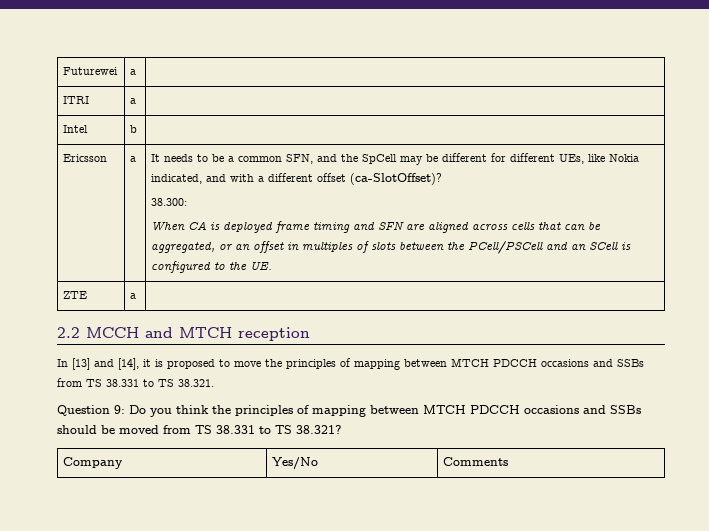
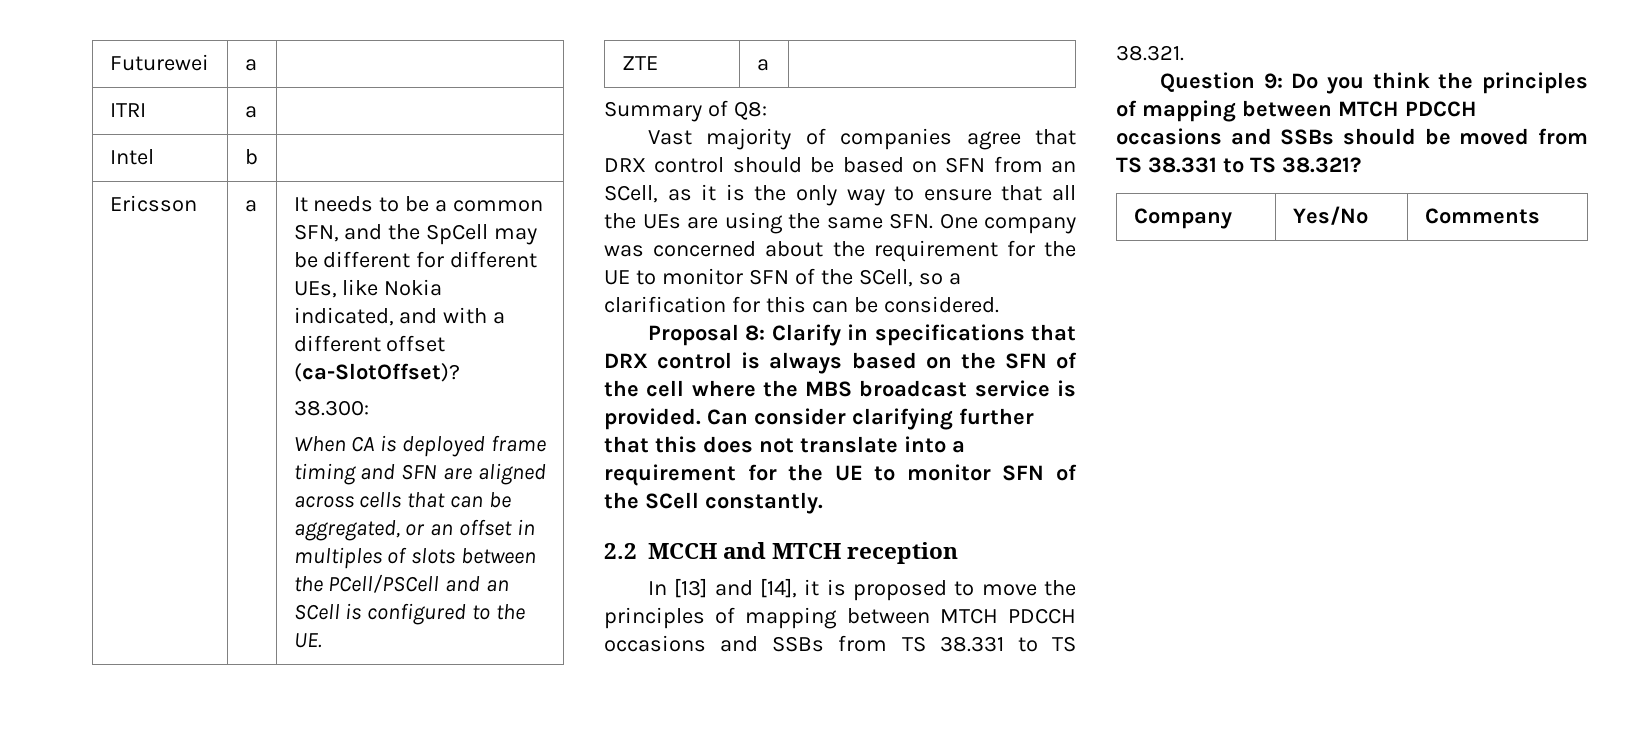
(137, 296) none -> [604,100,767,122] [647,128,1076,150] [604,156,1076,173] [604,184,1076,206] [604,212,1076,234] [604,240,1076,262] [604,268,961,287] [604,296,999,313] [647,324,1076,346] [604,352,1077,374] [604,380,1076,397] [604,408,1034,430] [604,436,965,453] [604,464,1077,486] [604,492,823,514] // Summary of Q8: // Vast majority of companies agree that DRX control should be based on SFN from an SCell, as it is the only way to ensure that all the UEs are using the same SFN. One company was concerned about the requirement for the UE to monitor SFN of the SCell, so a clarification for this can be considered. // Proposal 8: Clarify in specifications that DRX control is always based on the SFN of the cell where the MBS broadcast service is provided. Can consider clarifying further that this does not translate into a requirement for the UE to monitor SFN of the SCell constantly.

